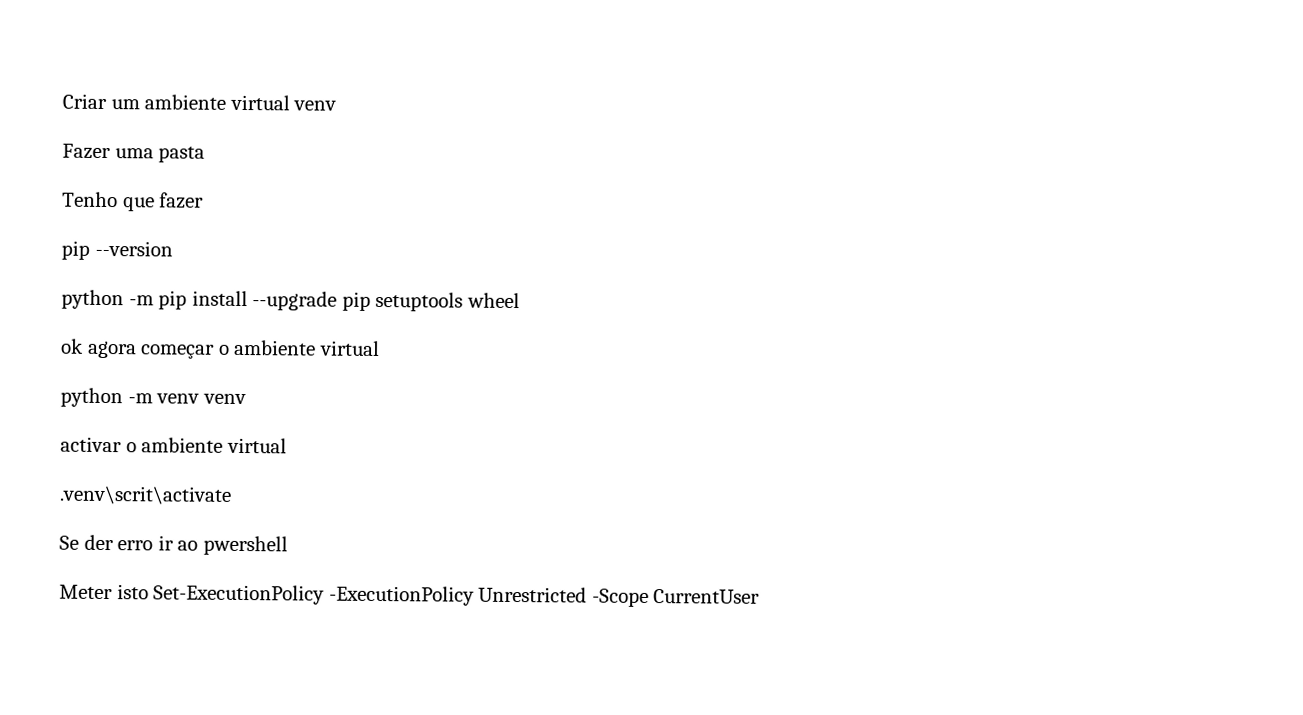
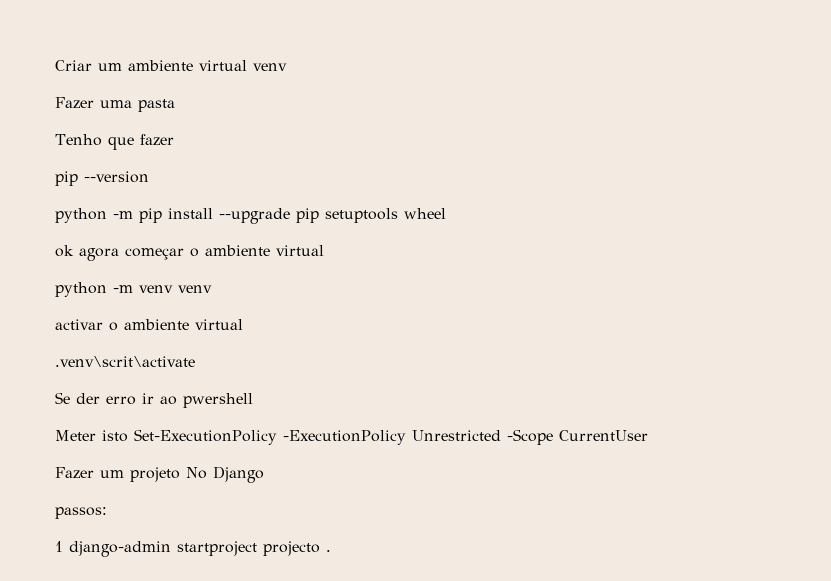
(761, 596) none -> [55,466,264,483] [55,507,107,519] [55,541,331,557] // Fazer um projeto No Django // passos: // 1 django-admin startproject projecto .

